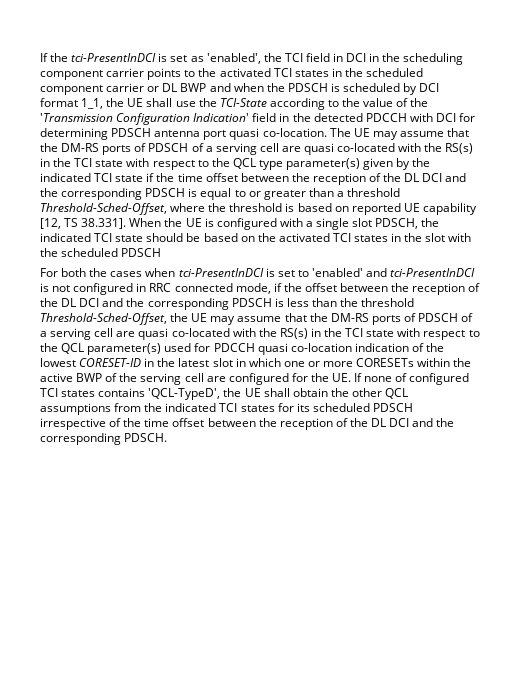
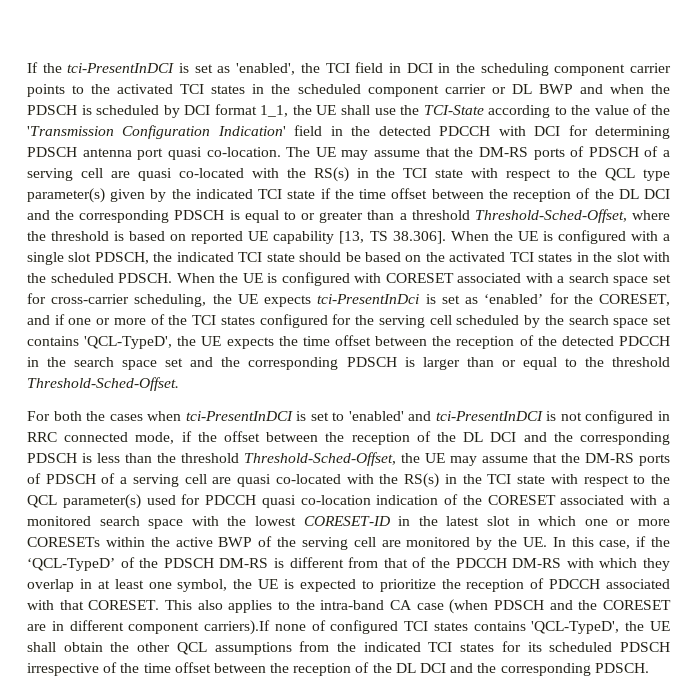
[40,218,127,229] [12, TS 38.331]. -> [339,231,446,244] [13, TS 38.306].
[121,248,162,257] PDSCH -> [118,272,671,286] [27,293,671,307] [27,314,671,328] [27,335,670,349] [27,357,670,370] [27,377,179,391] PDSCH. When the UE is configured with CORESET associated with a search space set for cross-carrier scheduling, the UE expects tci-PresentInDci is set as ‘enabled’ for the CORESET, and if one or more of the TCI states configured for the serving cell scheduled by the search space set contains 'QCL-TypeD', the UE expects the time offset between the reception of the detected PDCCH in the search space set and the corresponding PDSCH is larger than or equal to the threshold Threshold-Sched-Offset.
(445, 347) none -> [487,495,670,505] [27,516,247,529] CORESET associated with a monitored search space with the
[228,373,363,385] configured for the UE. If -> [406,536,671,550] [27,557,671,571] [27,578,670,592] [27,599,671,614] [27,620,271,635] monitored by the UE. In this case, if the ‘QCL-TypeD’ of the PDSCH DM-RS is different from that of the PDCCH DM-RS with which they overlap in at least one symbol, the UE is expected to prioritize the reception of PDCCH associated with that CORESET. This also applies to the intra-band CA case (when PDSCH and the CORESET are in different component carriers).If

